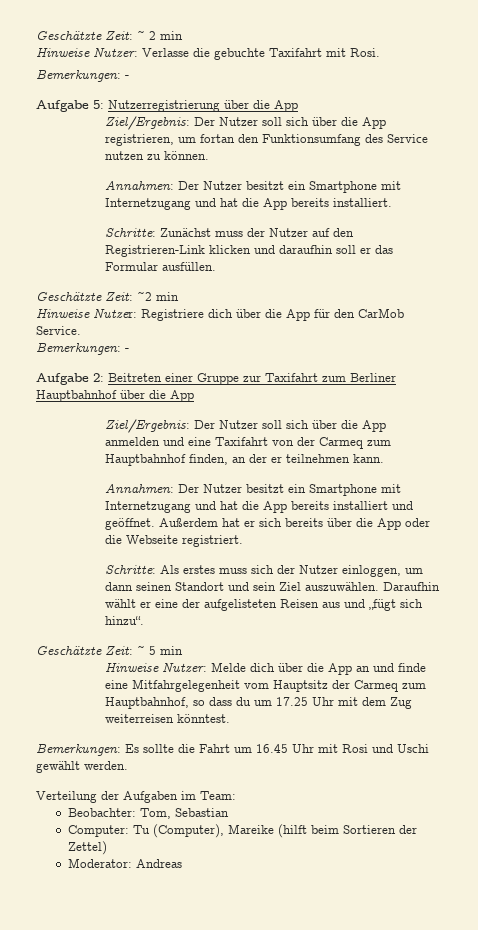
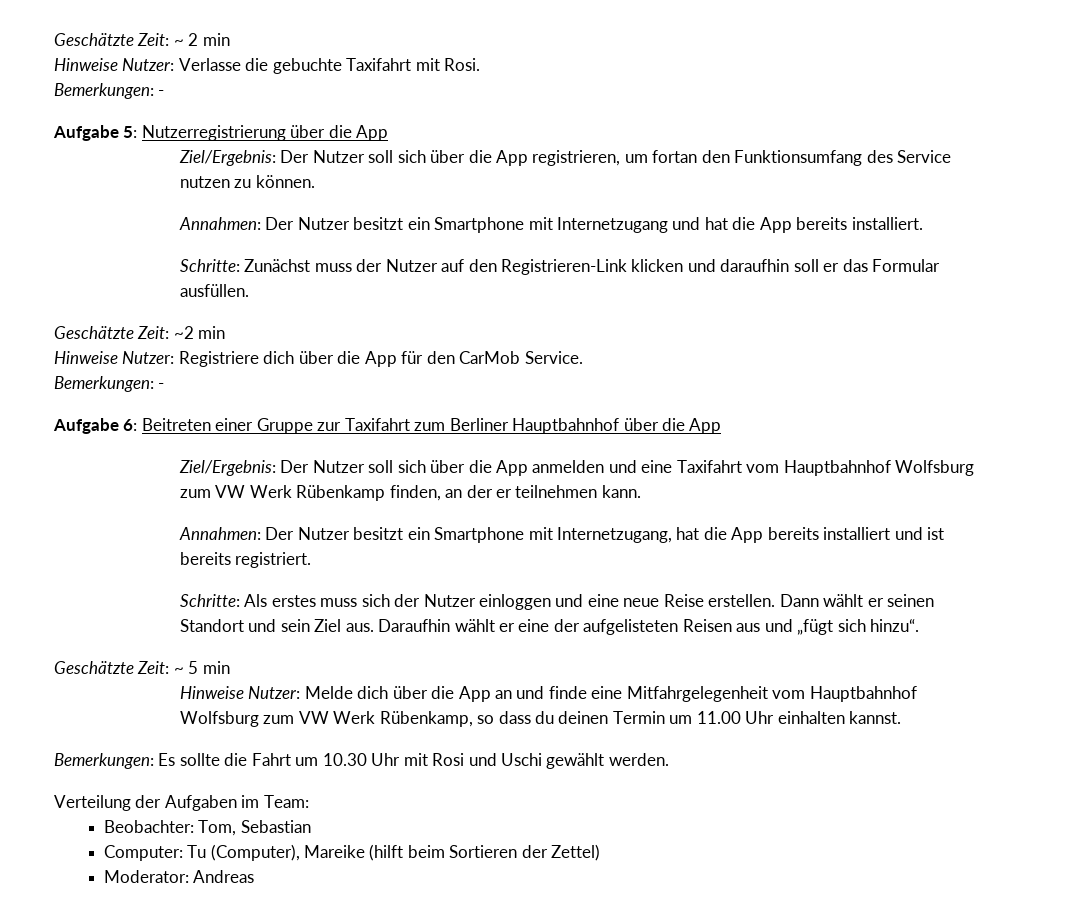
[93,373,104,382] 2: -> [123,419,138,431] 6:
[271,437,391,449] [104,454,186,466] von der Carmeq zum Hauptbahnhof -> [746,460,975,476] [179,485,386,501] vom Hauptbahnhof Wolfsburg zum VW Werk Rübenkamp
[104,501,216,513] Internetzugang und -> [556,527,672,543] Internetzugang,
[104,518,430,530] [104,535,178,544] geöffnet. Außerdem hat er sich bereits über die App oder die Webseite -> [927,527,945,540] [179,552,231,565] ist bereits
[341,565,423,577] [104,582,133,591] einloggen, um dann -> [478,594,884,610] einloggen und eine neue Reise erstellen. Dann wählt er
[304,582,379,591] auszuwählen. -> [345,623,374,632] aus.
[272,680,426,692] [104,697,412,709] [104,714,230,723] Hauptsitz der Carmeq zum Hauptbahnhof, so dass du um 17.25 Uhr mit dem Zug weiterreisen könntest. -> [809,686,917,702] [179,711,902,727] Hauptbahnhof Wolfsburg zum VW Werk Rübenkamp, so dass du deinen Termin um 11.00 Uhr einhalten kannst.
[256,744,288,753] 16.45 -> [322,753,367,766] 10.30

